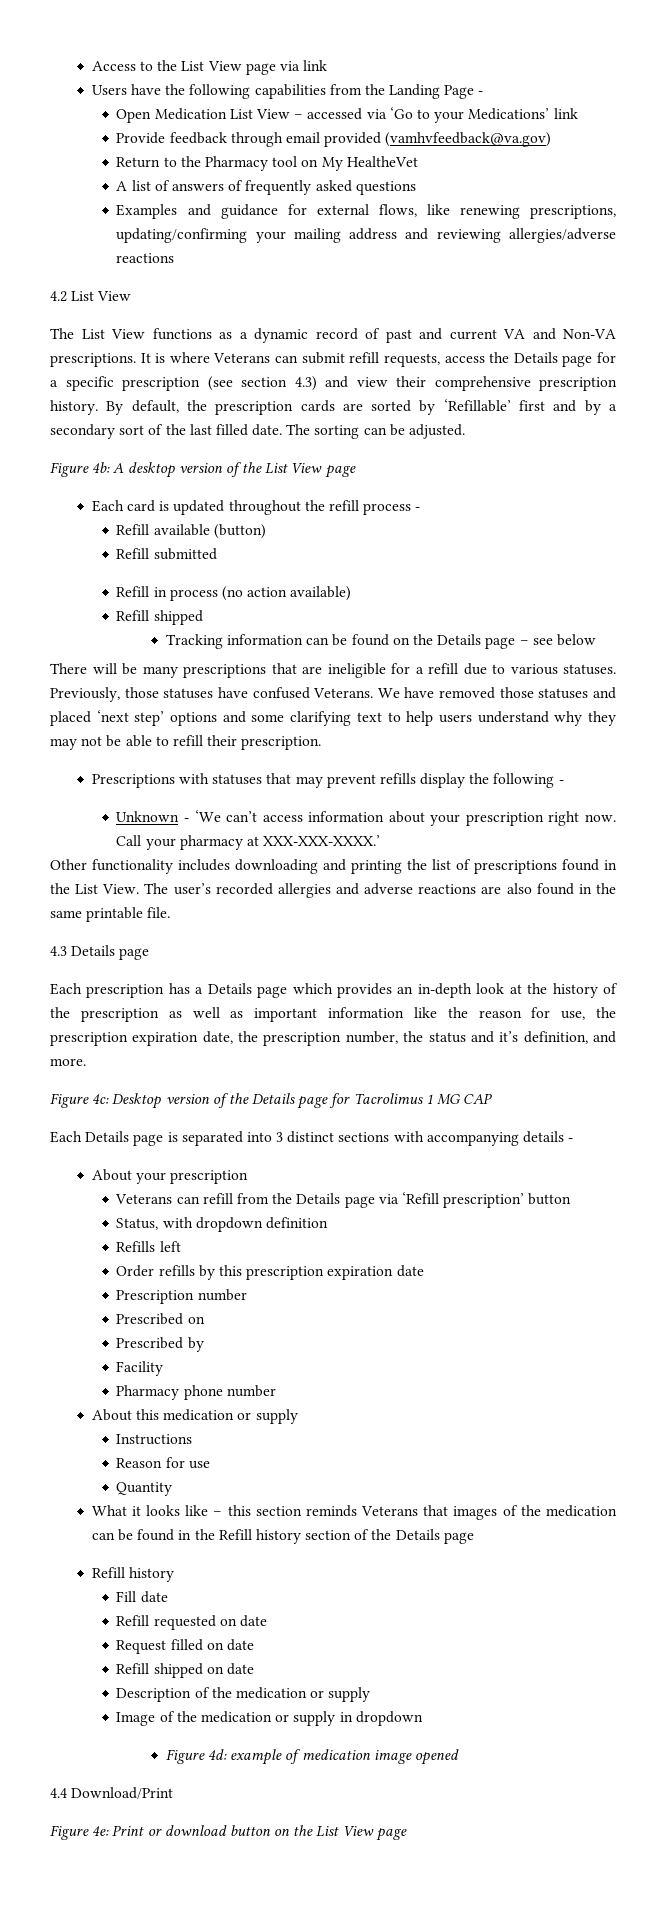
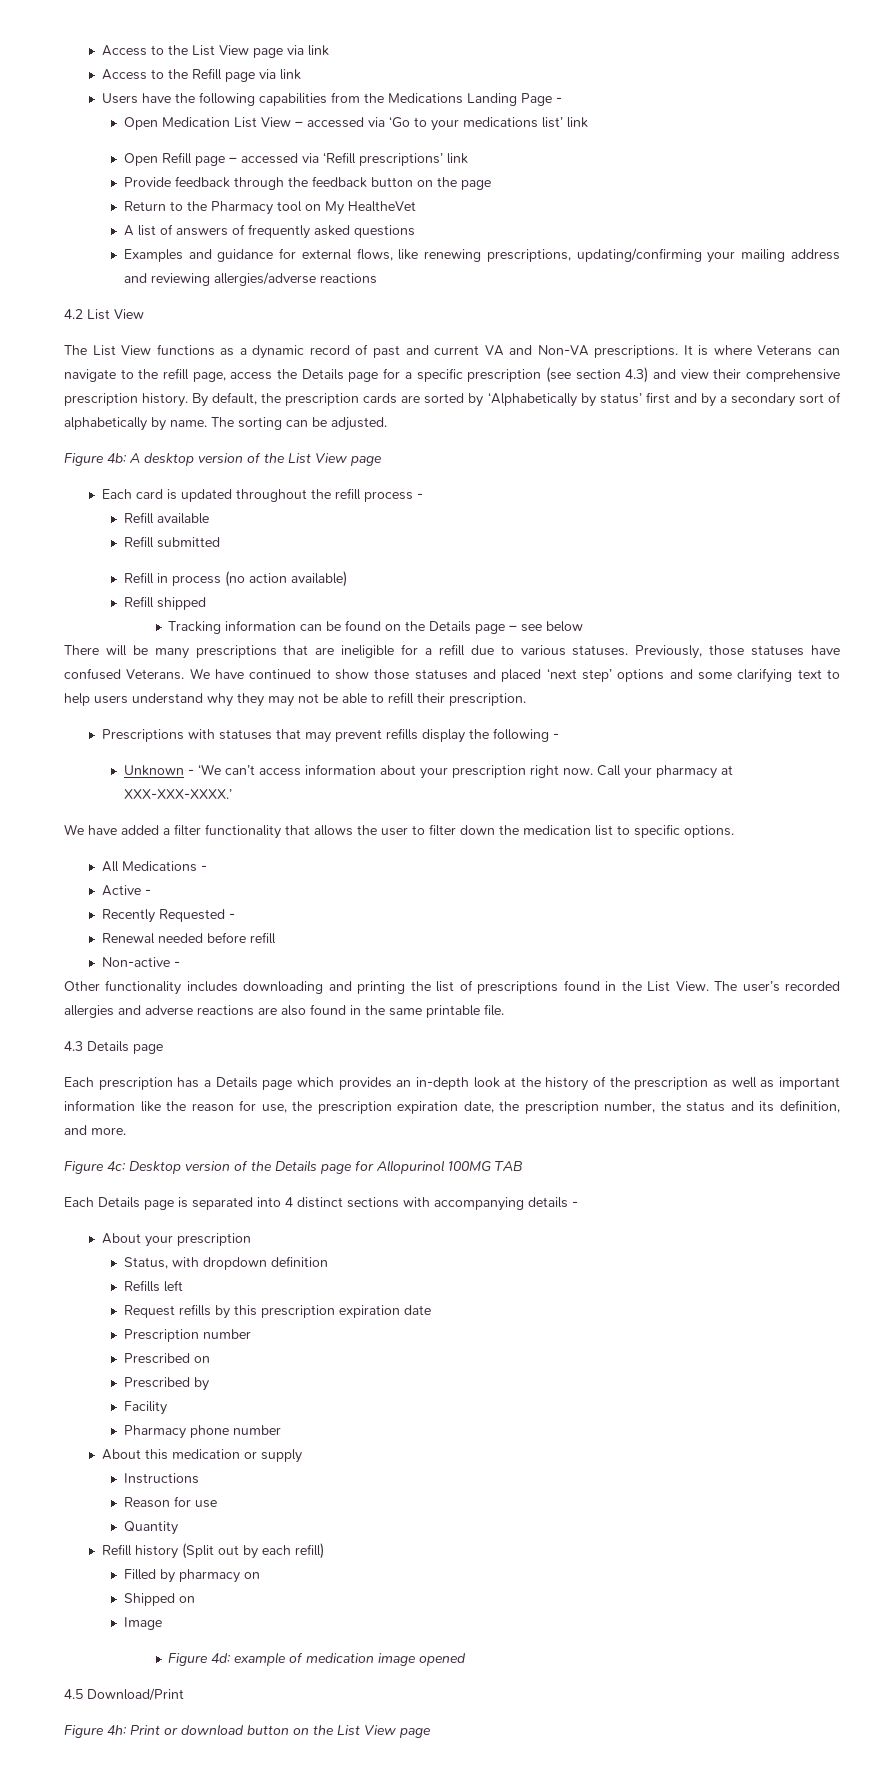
(328, 65) none -> [101,68,301,82] // Access to the Refill page via link
(385, 89) none -> [387,93,463,104] Medications
[468,108,578,120] [116,132,552,147] Medications’ link // Provide feedback through email provided (vamhvfeedback@va.gov) -> [462,117,588,128] [123,152,468,166] [123,176,491,190] medications list’ link // Open Refill page – accessed via ‘Refill prescriptions’ link // Provide feedback through the feedback button on the page
[301,352,440,367] submit refill requests, -> [64,368,226,382] navigate to the refill page,
[443,399,511,412] ‘Refillable’ -> [487,392,642,407] ‘Alphabetically by status’
[165,424,283,436] the last filled date. -> [64,417,207,431] alphabetically by name.
[213,524,266,539] (button) -> (209, 518) none
[439,687,496,699] removed -> [249,669,370,680] continued to show
(381, 840) none -> [64,824,734,839] [101,861,207,872] [101,885,151,896] [101,909,235,923] [101,932,276,944] [101,957,180,967] // We have added a filter functionality that allows the user to filter down the medication list to specific options. // All Medications - // Active - // Recently Requested - // Renewal needed before refill // Non-active -
[499,1031,519,1042] it’s -> [759,1101,775,1112] its
[353,1093,493,1105] Tacrolimus 1 MG CAP -> [376,1160,522,1174] Allopurinol 100MG TAB
[276,1132,284,1142] 3 -> [285,1197,293,1207] 4
[115,1192,572,1208] // Veterans can refill from the Details page via ‘Refill prescription’ button -> (251, 1239) none
[116,1265,155,1277] Order -> [123,1305,175,1318] Request
[91,1505,618,1520] [91,1529,474,1544] [91,1567,174,1582] [116,1591,168,1603] [116,1615,268,1630] [116,1639,255,1654] [116,1663,255,1678] [116,1687,371,1702] [116,1711,423,1726] What it looks like – this section reminds Veterans that images of the medication can be found in the Refill history section of the Details page // Refill history // Fill date // Refill requested on date // Request filled on date // Refill shipped on date // Description of the medication or supply // Image of the medication or supply in dropdown -> [101,1543,324,1559] [123,1569,260,1583] [123,1593,195,1606] [123,1617,162,1630] Refill history (Split out by each refill) // Filled by pharmacy on // Shipped on // Image
[50,1788,67,1798] 4.4 -> [64,1689,83,1699] 4.5
[92,1826,110,1836] 4e: -> [107,1725,127,1735] 4h:

